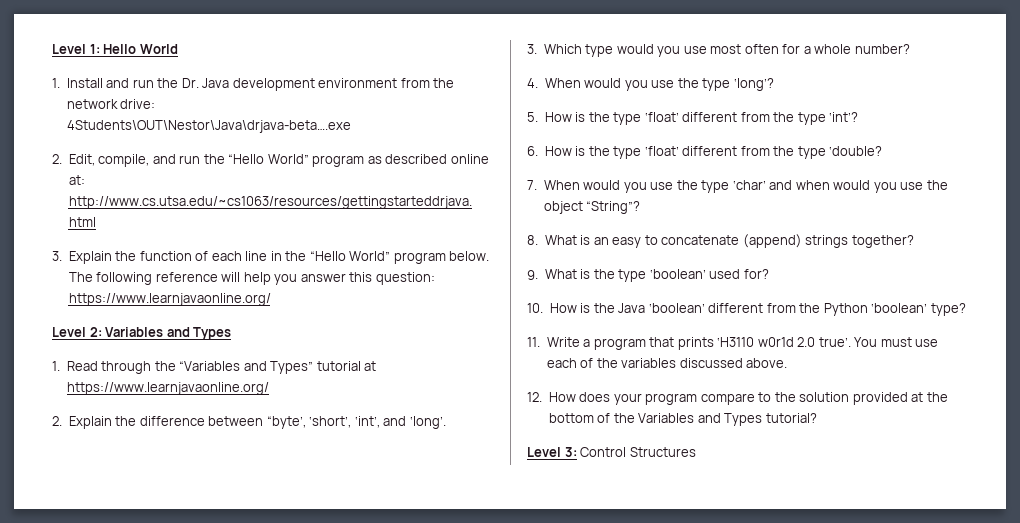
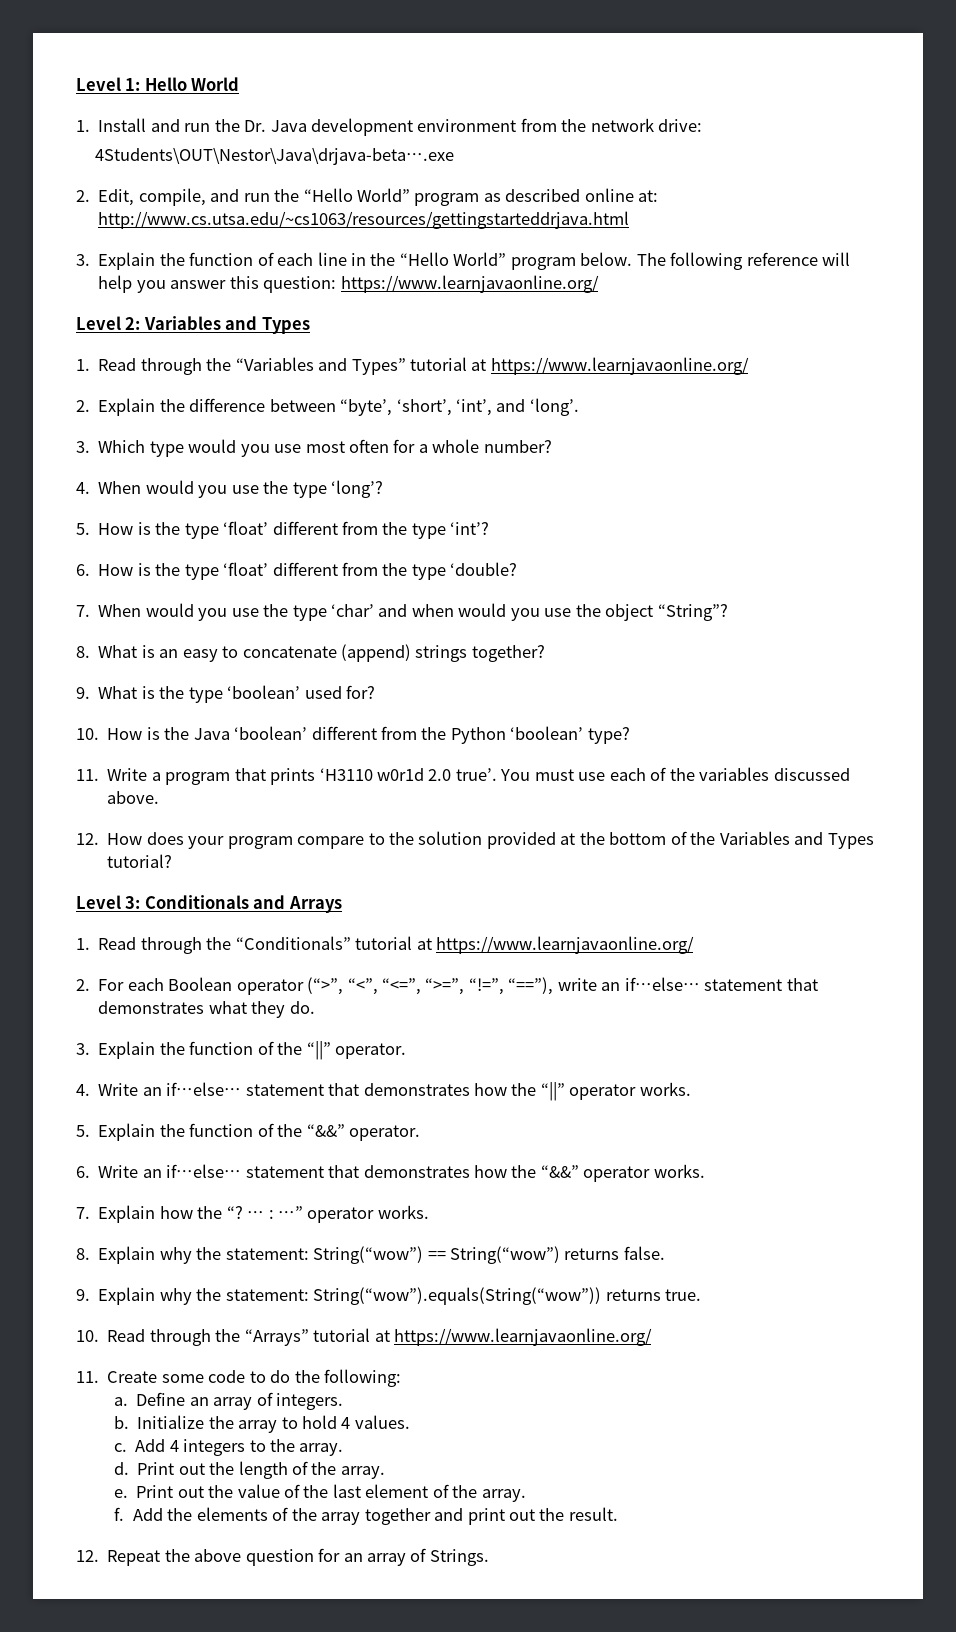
[580,447,696,457] Control Structures -> [144,895,342,913] [76,936,694,954] [76,977,818,995] [98,1001,315,1018] [76,1041,406,1060] [76,1082,691,1101] [76,1123,420,1141] [76,1164,705,1182] [76,1205,429,1223] [76,1246,665,1264] [76,1287,701,1305] [76,1328,652,1346] [76,1369,401,1387] [113,1392,343,1410] [113,1415,410,1433] [113,1439,344,1456] [113,1461,385,1479] [113,1484,526,1502] [113,1507,618,1525] [76,1548,489,1566] Conditionals and Arrays // 1. Read through the “Conditionals” tutorial at https://www.learnjavaonline.org/ // 2. For each Boolean operator (“>”, “<”, “<=”, “>=”, “!=”, “==”), write an if…else… statement that demonstrates what they do. // 3. Explain the function of the “||” operator. // 4. Write an if…else… statement that demonstrates how the “||” operator works. // 5. Explain the function of the “&&” operator. // 6. Write an if…else… statement that demonstrates how the “&&” operator works. // 7. Explain how the “? … : …” operator works. // 8. Explain why the statement: String(“wow”) == String(“wow”) returns false. // 9. Explain why the statement: String(“wow”).equals(String(“wow”)) returns true. // 10. Read through the “Arrays” tutorial at https://www.learnjavaonline.org/ // 11. Create some code to do the following: // a. Define an array of integers. // b. Initialize the array to hold 4 values. // c. Add 4 integers to the array. // d. Print out the length of the array. // e. Print out the value of the last element of the array. // f. Add the elements of the array together and print out the result. // 12. Repeat the above question for an array of Strings.

